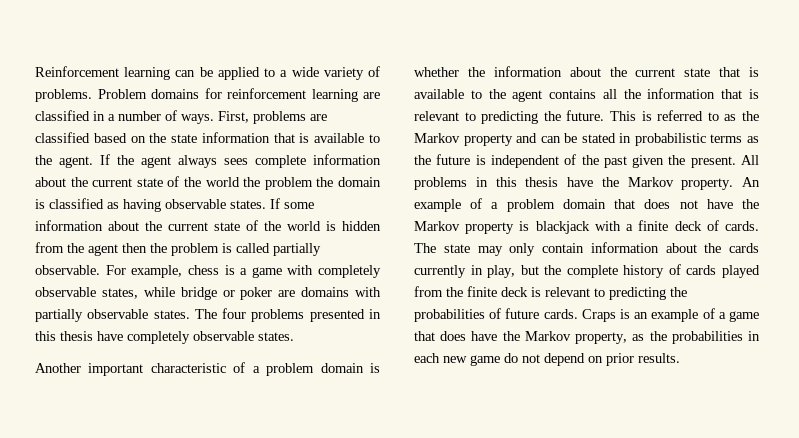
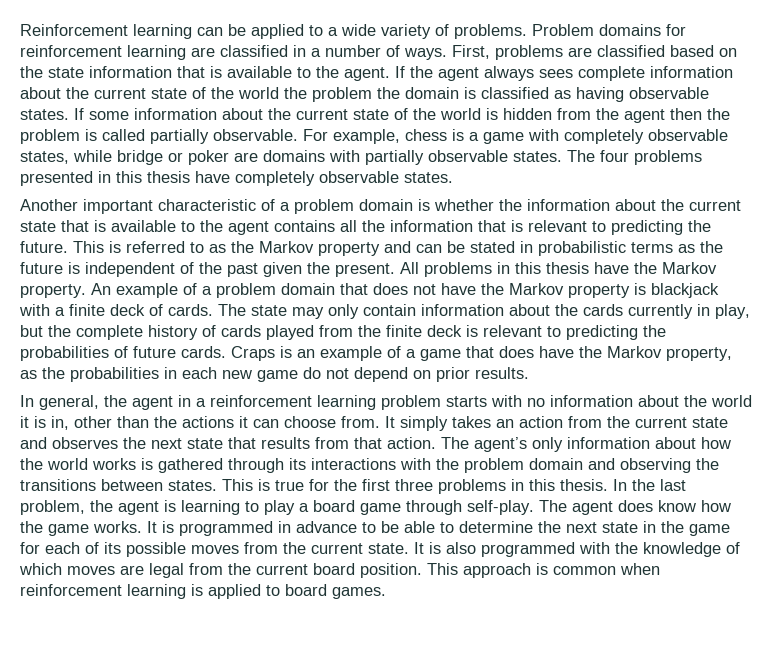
(680, 358) none -> [20,395,752,410] [20,416,728,431] [20,437,731,452] [20,458,719,473] [20,479,686,494] [20,500,731,515] [20,521,730,536] [20,542,740,557] [19,563,660,578] [20,584,386,599] // In general, the agent in a reinforcement learning problem starts with no information about the world it is in, other than the actions it can choose from. It simply takes an action from the current state and observes the next state that results from that action. The agent’s only information about how the world works is gathered through its interactions with the problem domain and observing the transitions between states. This is true for the first three problems in this thesis. In the last problem, the agent is learning to play a board game through self-play. The agent does know how the game works. It is programmed in advance to be able to determine the next state in the game for each of its possible moves from the current state. It is also programmed with the knowledge of which moves are legal from the current board position. This approach is common when reinforcement learning is applied to board games.

